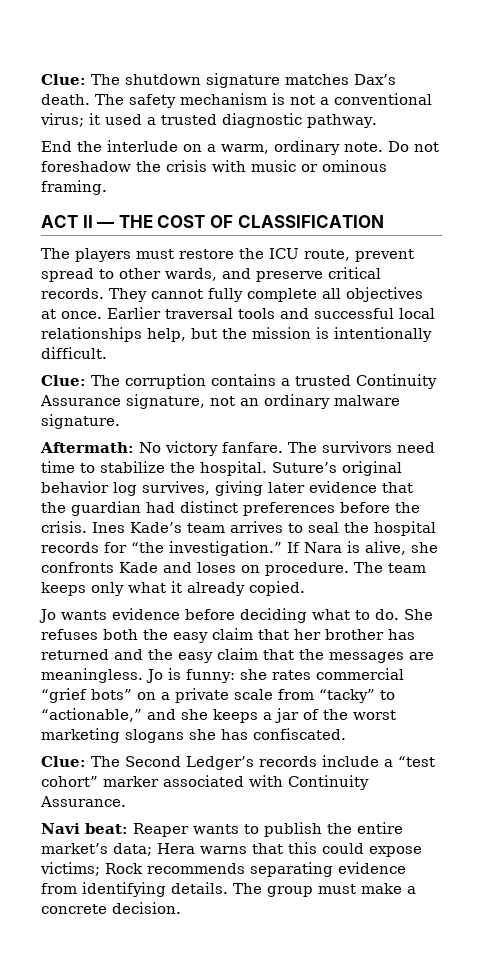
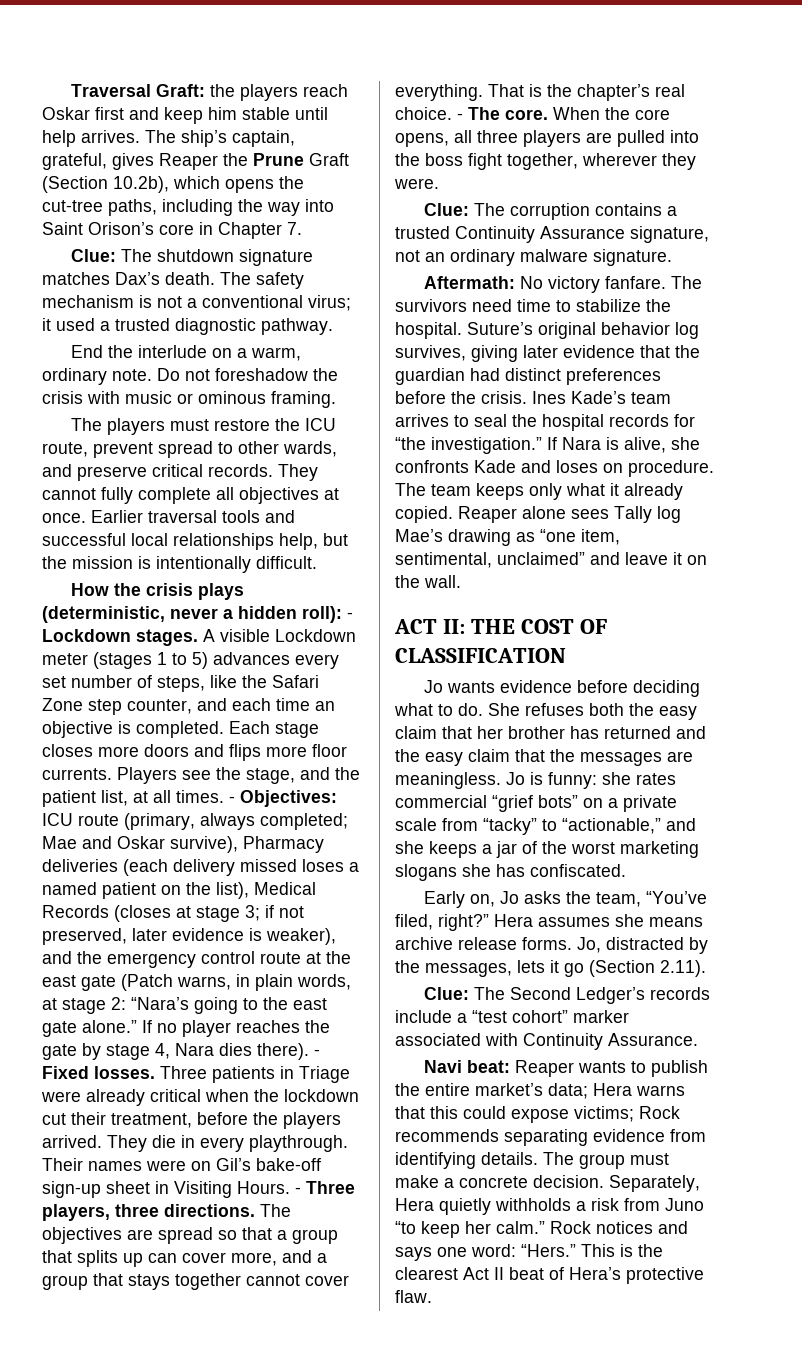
(41, 79) none -> [71,84,349,101] [42,107,328,124] [42,130,295,147] [42,153,349,170] [42,176,304,193] [42,199,334,216] [42,222,302,239] Traversal Graft: the players reach Oskar first and keep him stable until help arrives. The ship’s captain, grateful, gives Reaper the Prune Graft (Section 10.2b), which opens the cut-tree paths, including the way into Saint Orison’s core in Chapter 7. //
[41,215,384,228] // ACT II — THE COST OF CLASSIFICATION -> (336, 399) none
(107, 353) none -> [71,583,245,600] [42,606,353,623] [42,629,356,646] [42,652,339,669] [42,675,319,692] [42,698,335,715] [42,721,319,738] [42,744,347,761] [42,767,360,784] [42,790,337,807] [42,813,348,830] [42,836,324,853] [42,859,359,876] [42,882,316,899] [42,905,304,922] [42,928,336,945] [42,951,351,968] [42,974,351,991] [42,997,327,1014] [42,1020,330,1037] [42,1043,320,1060] [42,1066,350,1083] [41,1089,359,1106] [42,1112,341,1129] [42,1135,348,1152] [42,1158,321,1171] [42,1181,355,1198] [42,1204,291,1221] [42,1227,338,1244] [42,1250,327,1267] [42,1273,349,1290] [395,84,685,101] [395,107,670,120] [395,130,699,147] [395,153,696,170] [394,178,439,189] // How the crisis plays (deterministic, never a hidden roll): - Lockdown stages. A visible Lockdown meter (stages 1 to 5) advances every set number of steps, like the Safari Zone step counter, and each time an objective is completed. Each stage closes more doors and flips more floor currents. Players see the stage, and the patient list, at all times. - Objectives: ICU route (primary, always completed; Mae and Oskar survive), Pharmacy deliveries (each delivery missed loses a named patient on the list), Medical Records (closes at stage 3; if not preserved, later evidence is weaker), and the emergency control route at the east gate (Patch warns, in plain words, at stage 2: “Nara’s going to the east gate alone.” If no player reaches the gate by stage 4, Nara dies there). - Fixed losses. Three patients in Triage were already critical when the lockdown cut their treatment, before the players arrived. They die in every playthrough. Their names were on Gil’s bake-off sign-up sheet in Visiting Hours. - Three players, three directions. The objectives are spread so that a group that splits up can cover more, and a group that stays together cannot cover everything. That is the chapter’s real choice. - The core. When the core opens, all three players are pulled into the boss fight together, wherever they were.
(305, 588) none -> [458,506,681,523] [395,529,620,546] [395,552,707,568] [395,575,461,588] [394,619,608,634] [395,648,566,663] Reaper alone sees Tally log Mae’s drawing as “one item, sentimental, unclaimed” and leave it on the wall. // ACT II: THE COST OF CLASSIFICATION
(346, 734) none -> [424,891,708,908] [395,914,703,931] [395,937,708,954] [395,960,706,977] // Early on, Jo asks the team, “You’ve filed, right?” Hera assumes she means archive release forms. Jo, distracted by the messages, lets it go (Section 2.11).
(181, 908) none -> [609,1175,700,1192] [395,1198,704,1215] [395,1221,688,1238] [395,1244,663,1261] [395,1267,704,1284] [395,1290,432,1303] Separately, Hera quietly withholds a risk from Juno “to keep her calm.” Rock notices and says one word: “Hers.” This is the clearest Act II beat of Hera’s protective flaw.

